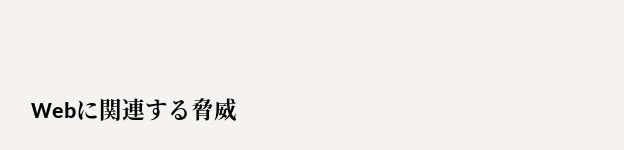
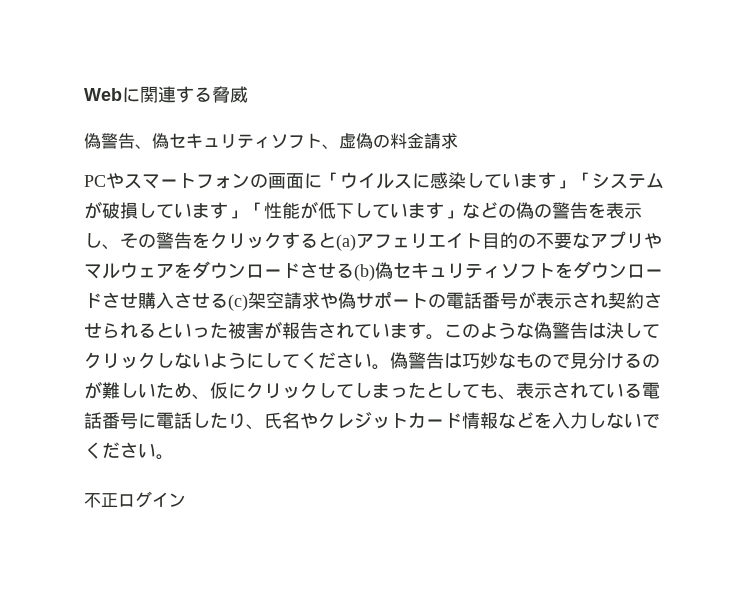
(237, 110) none -> [84,133,458,149] [84,172,664,189] [84,201,642,219] [84,231,662,251] [84,261,663,281] [84,291,662,311] [84,321,660,340] [84,352,660,370] [84,381,660,400] [84,412,660,430] [84,442,174,460] [84,491,186,508] // 偽警告、偽セキュリティソフト、虚偽の料金請求 // PCやスマートフォンの画面に「ウイルスに感染しています」「システムが破損しています」「性能が低下しています」などの偽の警告を表示し、その警告をクリックすると(a)アフェリエイト目的の不要なアプリやマルウェアをダウンロードさせる(b)偽セキュリティソフトをダウンロードさせ購入させる(c)架空請求や偽サポートの電話番号が表示され契約させられるといった被害が報告されています。このような偽警告は決してクリックしないようにしてください。偽警告は巧妙なもので見分けるのが難しいため、仮にクリックしてしまったとしても、表示されている電話番号に電話したり、氏名やクレジットカード情報などを入力しないでください。 // 不正ログイン

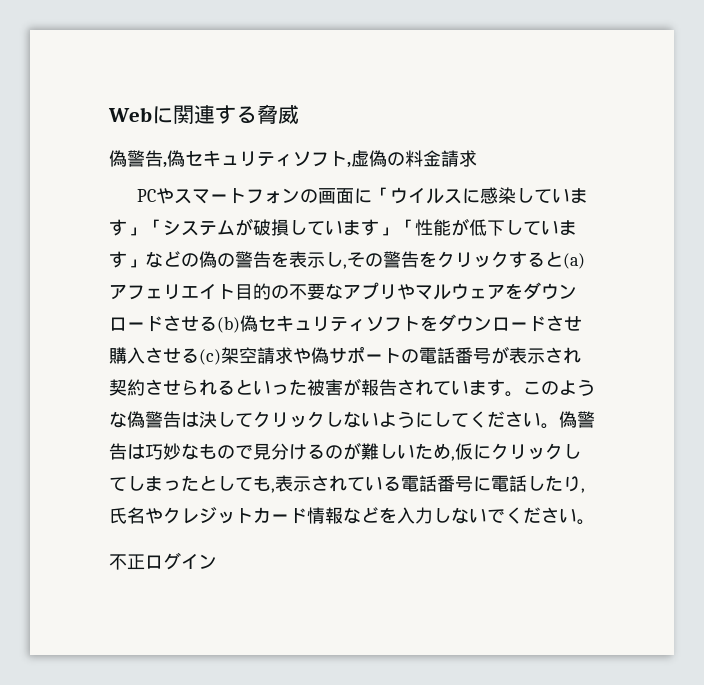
[135,133,339,149] 、偽セキュリティソフト、 -> [163,150,351,168] ,偽セキュリティソフト,
[102,244,120,250] 、 -> [343,264,347,269] ,
[192,394,210,400] 、 -> [451,456,455,461] ,
[498,394,516,400] 、 -> [271,488,275,493] ,
[246,424,264,430] 、 -> [581,488,585,493] ,

